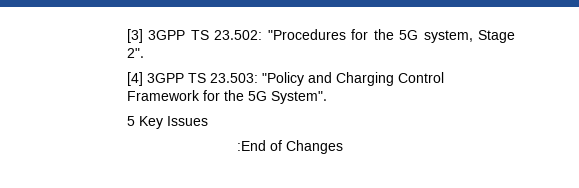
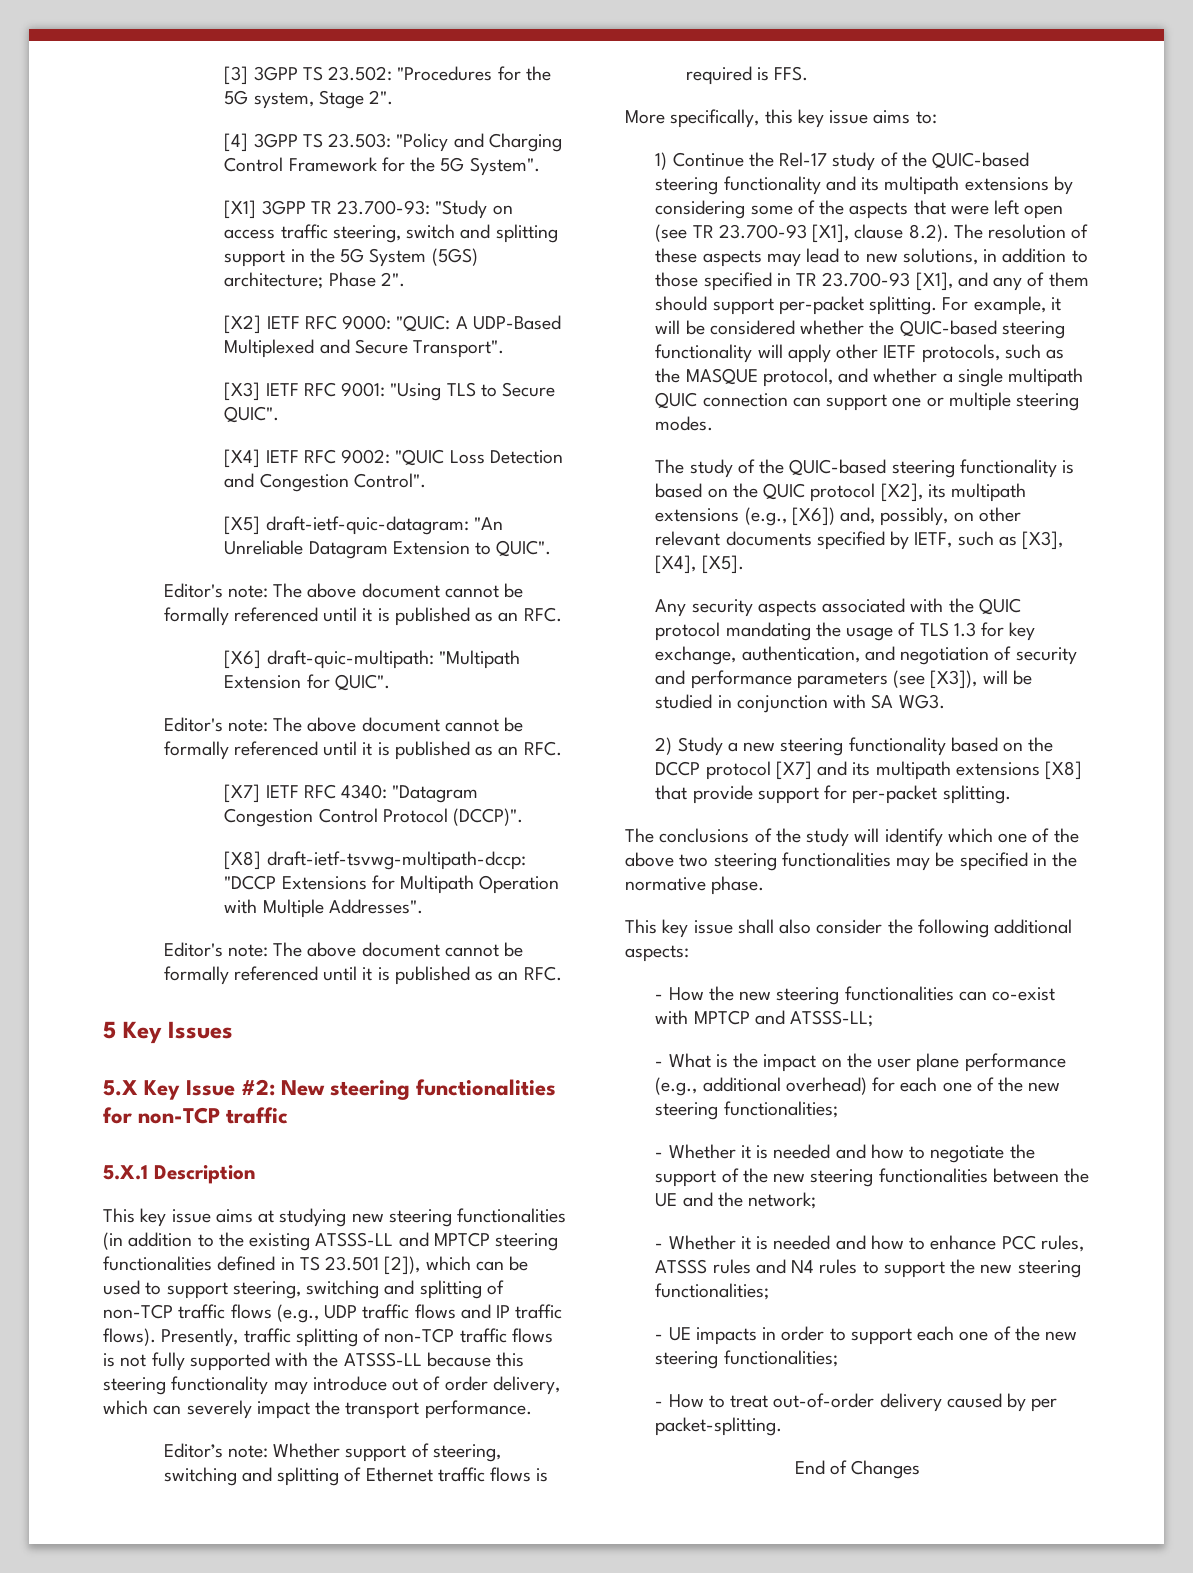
[126,116,208,129] [236,140,266,151] 5 Key Issues // :End -> [224,200,513,219] [224,224,558,243] [224,248,478,267] [224,272,405,289] [224,315,561,334] [224,339,505,358] [224,382,556,401] [224,406,280,423] [224,449,563,468] [224,473,426,492] [224,516,503,535] [224,540,552,559] [163,583,524,598] [163,607,562,626] [224,650,520,669] [224,674,390,691] [163,717,524,732] [163,741,562,760] [224,784,479,803] [224,808,524,827] [224,851,526,870] [224,875,560,894] [224,899,423,918] [163,942,524,957] [163,966,562,985] [103,1021,234,1044] [103,1079,557,1100] [103,1107,289,1124] [103,1165,256,1184] [103,1208,567,1227] [103,1232,559,1251] [103,1256,529,1275] [103,1280,504,1299] [103,1304,563,1323] [103,1328,553,1347] [103,1352,525,1371] [103,1376,560,1395] [103,1400,532,1419] [163,1443,501,1462] [163,1467,549,1486] [685,66,809,85] [625,109,937,128] [655,152,1030,171] [655,176,1073,195] [655,200,1064,219] [655,224,1089,243] [655,248,1088,267] [655,272,1089,291] [655,296,1061,315] [655,320,1065,339] [655,344,1065,363] [655,368,1084,387] [655,392,1080,411] [655,416,714,431] [655,459,1075,478] [655,483,1027,502] [655,507,1021,526] [655,531,1064,550] [655,555,744,574] [655,598,1021,617] [655,622,1036,641] [655,646,1077,665] [655,670,1032,689] [655,694,945,713] [655,737,1054,756] [655,761,1083,780] [655,785,1011,804] [625,828,1079,847] [625,852,1078,871] [625,876,765,895] [625,919,1073,938] [625,945,689,962] [655,986,1056,1005] [655,1010,874,1027] [655,1053,1066,1072] [655,1077,1061,1096] [655,1101,838,1120] [655,1144,1035,1163] [655,1168,1090,1187] [655,1192,817,1209] [655,1235,1084,1252] [655,1259,1081,1278] [655,1283,770,1300] [655,1326,1078,1345] [655,1350,838,1369] [655,1393,1058,1412] [655,1417,783,1436] [794,1460,825,1475] [X1] 3GPP TR 23.700-93: "Study on access traffic steering, switch and splitting support in the 5G System (5GS) architecture; Phase 2". // [X2] IETF RFC 9000: "QUIC: A UDP-Based Multiplexed and Secure Transport". // [X3] IETF RFC 9001: "Using TLS to Secure QUIC". // [X4] IETF RFC 9002: "QUIC Loss Detection and Congestion Control". // [X5] draft-ietf-quic-datagram: "An Unreliable Datagram Extension to QUIC". // Editor's note: The above document cannot be formally referenced until it is published as an RFC. // [X6] draft-quic-multipath: "Multipath Extension for QUIC". // Editor's note: The above document cannot be formally referenced until it is published as an RFC. // [X7] IETF RFC 4340: "Datagram Congestion Control Protocol (DCCP)". // [X8] draft-ietf-tsvwg-multipath-dccp: "DCCP Extensions for Multipath Operation with Multiple Addresses". // Editor's note: The above document cannot be formally referenced until it is published as an RFC. // 5 Key Issues // 5.X Key Issue #2: New steering functionalities for non-TCP traffic // 5.X.1 Description // This key issue aims at studying new steering functionalities (in addition to the existing ATSSS-LL and MPTCP steering functionalities defined in TS 23.501 [2]), which can be used to support steering, switching and splitting of non-TCP traffic flows (e.g., UDP traffic flows and IP traffic flows). Presently, traffic splitting of non-TCP traffic flows is not fully supported with the ATSSS-LL because this steering functionality may introduce out of order delivery, which can severely impact the transport performance. // Editor’s note: Whether support of steering, switching and splitting of Ethernet traffic flows is required is FFS. // More specifically, this key issue aims to: // 1) Continue the Rel-17 study of the QUIC-based steering functionality and its multipath extensions by considering some of the aspects that were left open (see TR 23.700-93 [X1], clause 8.2). The resolution of these aspects may lead to new solutions, in addition to those specified in TR 23.700-93 [X1], and any of them should support per-packet splitting. For example, it will be considered whether the QUIC-based steering functionality will apply other IETF protocols, such as the MASQUE protocol, and whether a single multipath QUIC connection can support one or multiple steering modes. // The study of the QUIC-based steering functionality is based on the QUIC protocol [X2], its multipath extensions (e.g., [X6]) and, possibly, on other relevant documents specified by IETF, such as [X3], [X4], [X5]. // Any security aspects associated with the QUIC protocol mandating the usage of TLS 1.3 for key exchange, authentication, and negotiation of security and performance parameters (see [X3]), will be studied in conjunction with SA WG3. // 2) Study a new steering functionality based on the DCCP protocol [X7] and its multipath extensions [X8] that provide support for per-packet splitting. // The conclusions of the study will identify which one of the above two steering functionalities may be specified in the normative phase. // This key issue shall also consider the following additional aspects: // - How the new steering functionalities can co-exist with MPTCP and ATSSS-LL; // - What is the impact on the user plane performance (e.g., additional overhead) for each one of the new steering functionalities; // - Whether it is needed and how to negotiate the support of the new steering functionalities between the UE and the network; // - Whether it is needed and how to enhance PCC rules, ATSSS rules and N4 rules to support the new steering functionalities; // - UE impacts in order to support each one of the new steering functionalities; // - How to treat out-of-order delivery caused by per packet-splitting. // End

